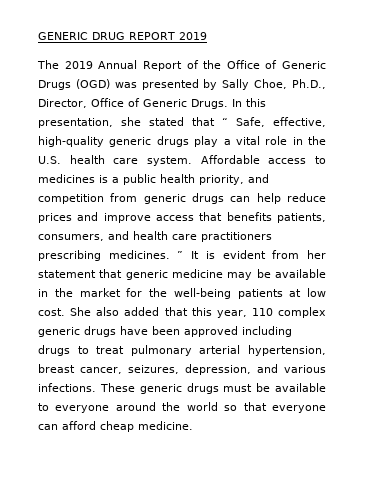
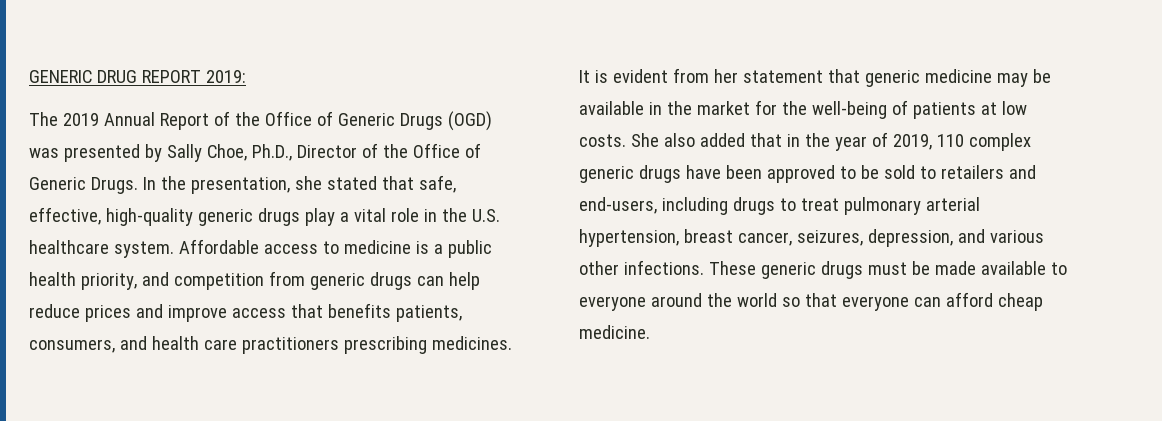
[179,32,207,40] 2019 -> [205,70,246,83] 2019:
[38,99,87,108] Director, -> [296,143,408,158] Director of the
[246,98,266,107] this -> [160,176,186,190] the
[222,117,265,127] “ Safe, -> [418,175,456,193] safe,
[69,155,139,164] health care -> [29,240,109,254] healthcare
[38,174,95,183] medicines -> [343,240,411,254] medicine
[177,251,184,259] ” -> (512, 343) none
(231, 293) none -> [891,100,908,115] of
[38,308,65,316] cost. -> [579,134,626,147] costs.
[191,307,247,318] this year, -> [786,132,932,151] in the year of 2019,
(238, 331) none -> [839,165,1036,179] [579,197,657,214] to be sold to retailers and end-users,
(326, 369) none -> [579,261,619,275] other
(271, 387) none -> [934,261,976,275] made

